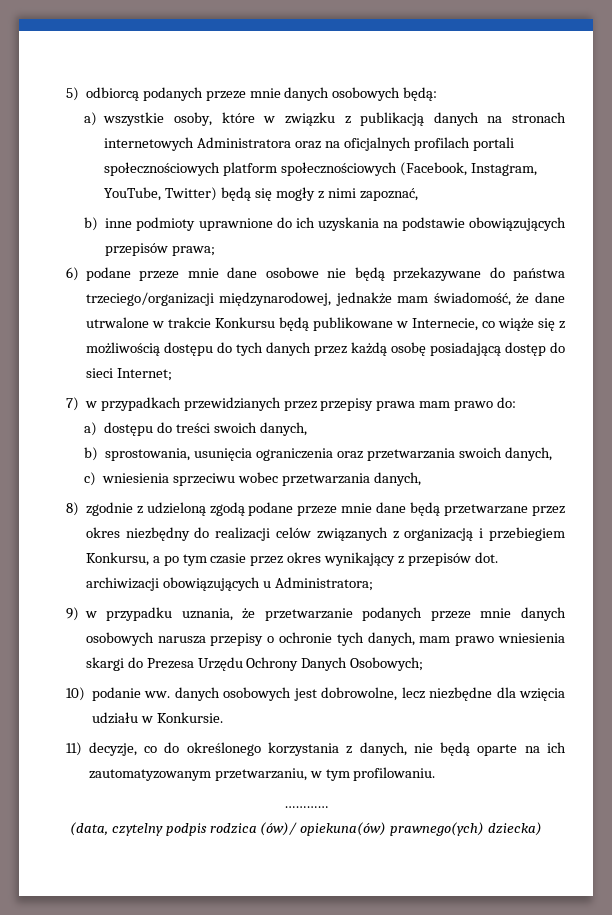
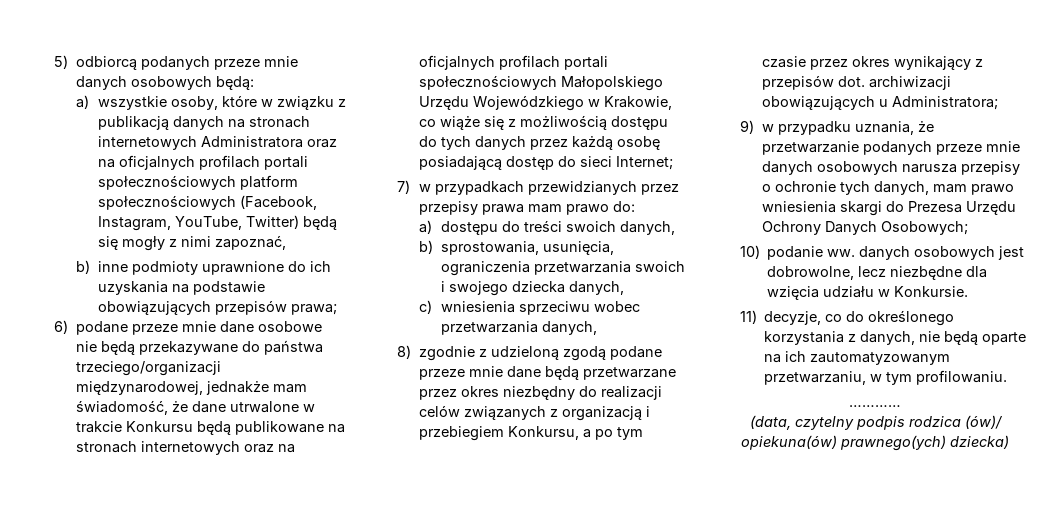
[395,318,478,331] w Internecie, -> [327,424,345,433] [75,441,295,455] [418,55,608,70] [418,75,663,91] [418,95,672,111] na stronach internetowych oraz na oficjalnych profilach portali społecznościowych Małopolskiego Urzędu Wojewódzkiego w Krakowie,
[194,447,502,461] usunięcia ograniczenia oraz przetwarzania swoich -> [542,241,614,255] [440,261,685,276] [440,281,565,296] usunięcia, ograniczenia przetwarzania swoich i swojego dziecka

